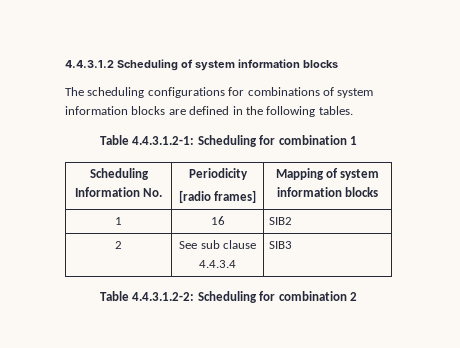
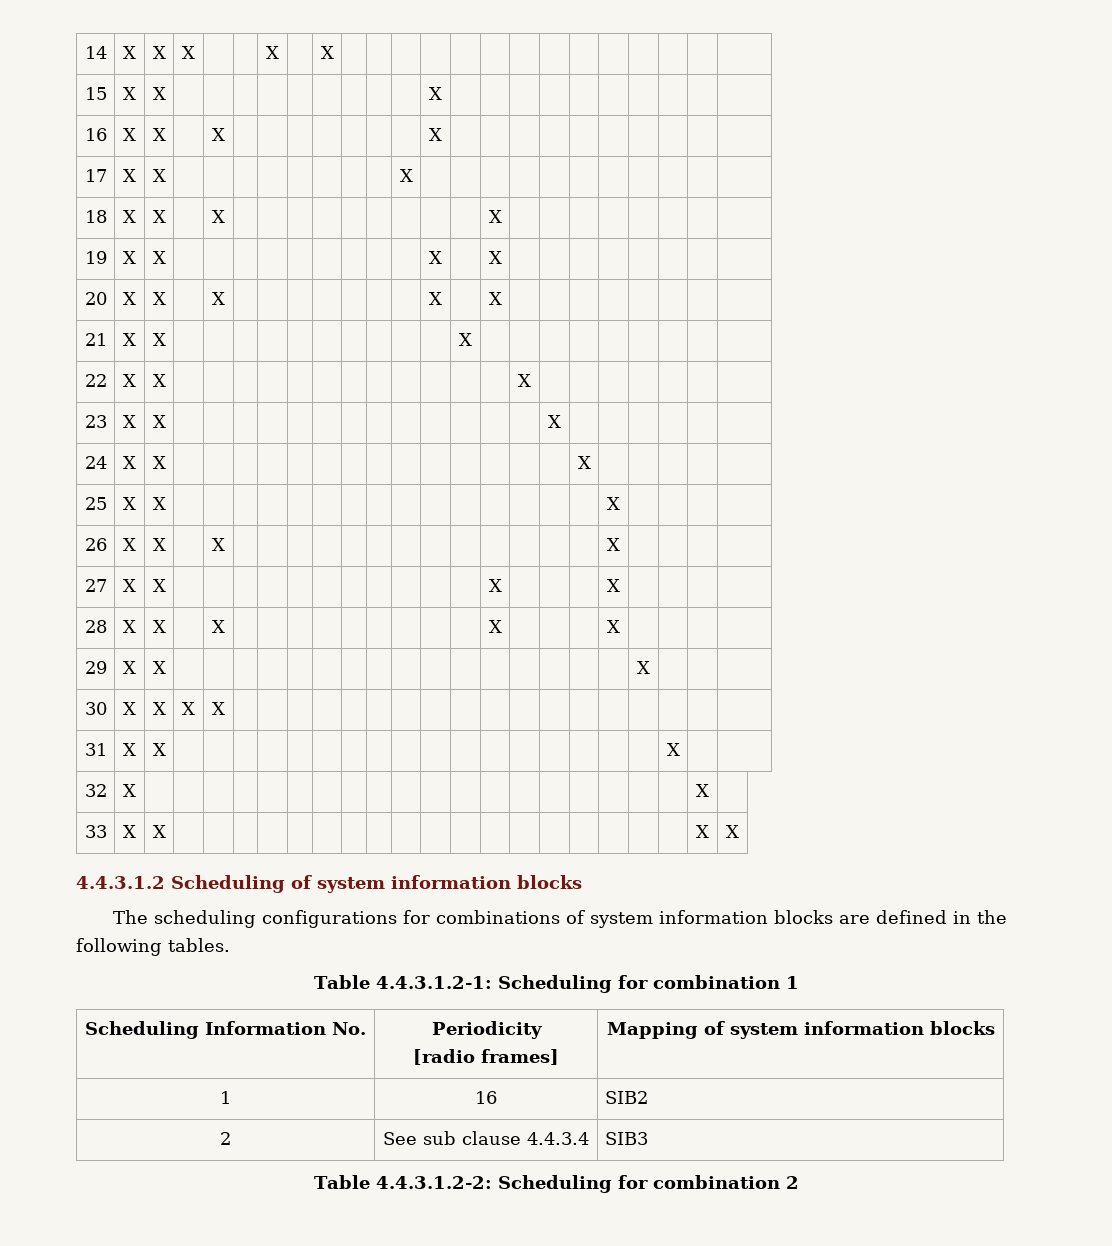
(65, 64) none -> [84,46,107,59] [123,46,136,59] [152,46,166,59] [182,46,195,59] [266,46,279,59] [320,46,334,59] [84,87,107,100] [123,87,136,100] [152,87,166,100] [429,87,442,100] [84,128,107,141] [123,128,136,141] [152,128,166,141] [212,128,225,141] [429,128,442,141] [84,169,107,182] [123,169,136,182] [152,169,166,182] [399,169,413,182] [84,210,107,223] [123,210,136,223] [152,210,166,223] [212,210,225,223] [488,210,502,223] [84,251,107,264] [123,251,136,264] [152,251,166,264] [429,251,442,264] [488,251,502,264] [84,292,107,305] [123,292,136,305] [152,292,166,305] [212,292,225,305] [429,292,442,305] [488,292,502,305] [84,333,107,346] [123,333,136,346] [152,333,166,346] [459,333,472,346] [84,374,107,387] [123,374,136,387] [152,374,166,387] [518,374,531,387] [84,415,107,428] [123,415,136,428] [152,415,166,428] [548,415,561,428] [84,456,107,469] [123,456,136,469] [152,456,166,469] [577,456,591,469] [84,497,107,510] [123,497,136,510] [152,497,166,510] [607,497,620,510] [84,538,107,551] [123,538,136,551] [152,538,166,551] [212,538,225,551] [607,538,620,551] [84,579,107,592] [123,579,136,592] [152,579,166,592] [488,579,502,592] [607,579,620,592] [84,620,107,633] [123,620,136,633] [152,620,166,633] [212,620,225,633] [488,620,502,633] [607,620,620,633] [84,661,107,674] [123,661,136,674] [152,661,166,674] [637,661,650,674] [84,702,107,715] [123,702,136,715] [152,702,166,715] [182,702,195,715] [212,702,225,715] [84,743,107,756] [123,743,136,756] [152,743,166,756] [666,743,680,756] [84,784,107,797] [123,784,136,797] [696,784,709,797] [84,825,107,838] [123,825,136,838] [152,825,166,838] [696,825,709,838] [726,825,739,838] 14 | X | X | X | | | X | | X | | | | | | | | | | | | | | // 15 | X | X | | | | | | | | | | X | | | | | | | | | | // 16 | X | X | | X | | | | | | | | X | | | | | | | | | | // 17 | X | X | | | | | | | | | X | | | | | | | | | | | // 18 | X | X | | X | | | | | | | | | | X | | | | | | | | // 19 | X | X | | | | | | | | | | X | | X | | | | | | | | // 20 | X | X | | X | | | | | | | | X | | X | | | | | | | | // 21 | X | X | | | | | | | | | | | X | | | | | | | | | // 22 | X | X | | | | | | | | | | | | | X | | | | | | | // 23 | X | X | | | | | | | | | | | | | | X | | | | | | // 24 | X | X | | | | | | | | | | | | | | | X | | | | | // 25 | X | X | | | | | | | | | | | | | | | | X | | | | // 26 | X | X | | X | | | | | | | | | | | | | | X | | | | // 27 | X | X | | | | | | | | | | | | X | | | | X | | | | // 28 | X | X | | X | | | | | | | | | | X | | | | X | | | | // 29 | X | X | | | | | | | | | | | | | | | | | X | | | // 30 | X | X | X | X | | | | | | | | | | | | | | | | | | // 31 | X | X | | | | | | | | | | | | | | | | | | X | | // 32 | X | | | | | | | | | | | | | | | | | | | | X | // 33 | X | X | | | | | | | | | | | | | | | | | | | X | X //

